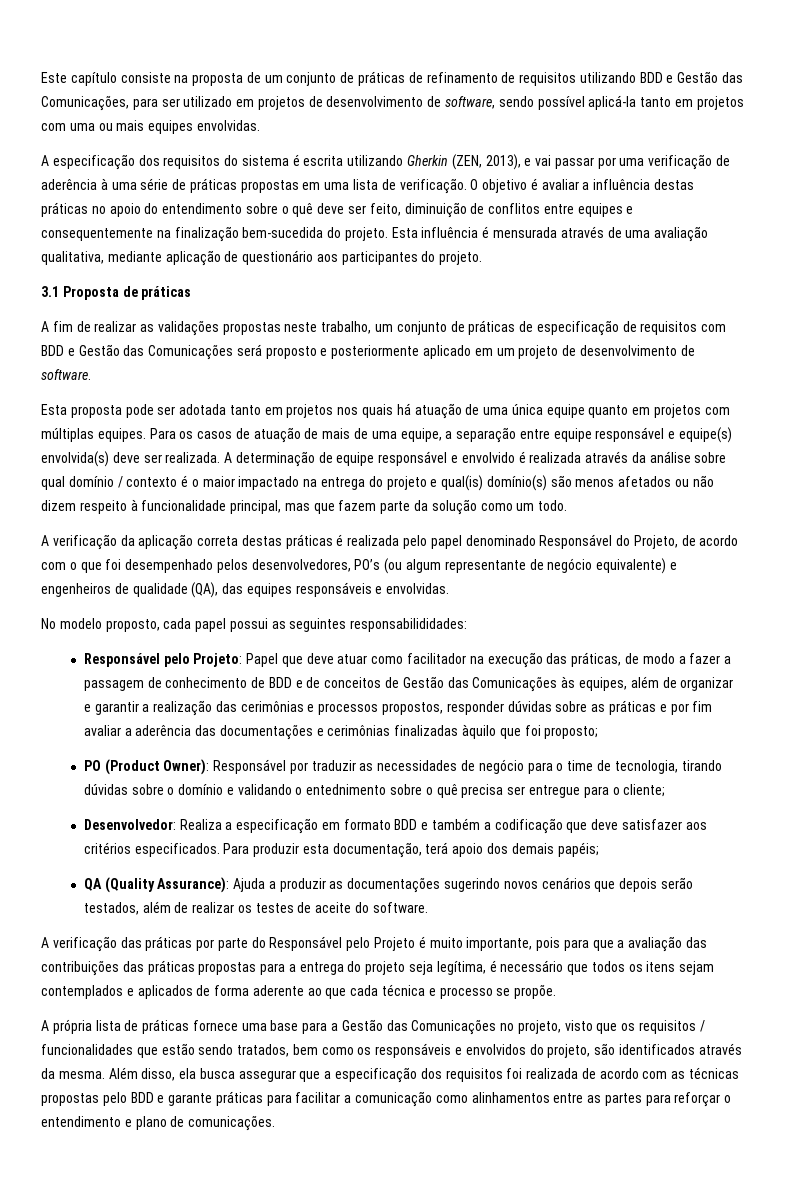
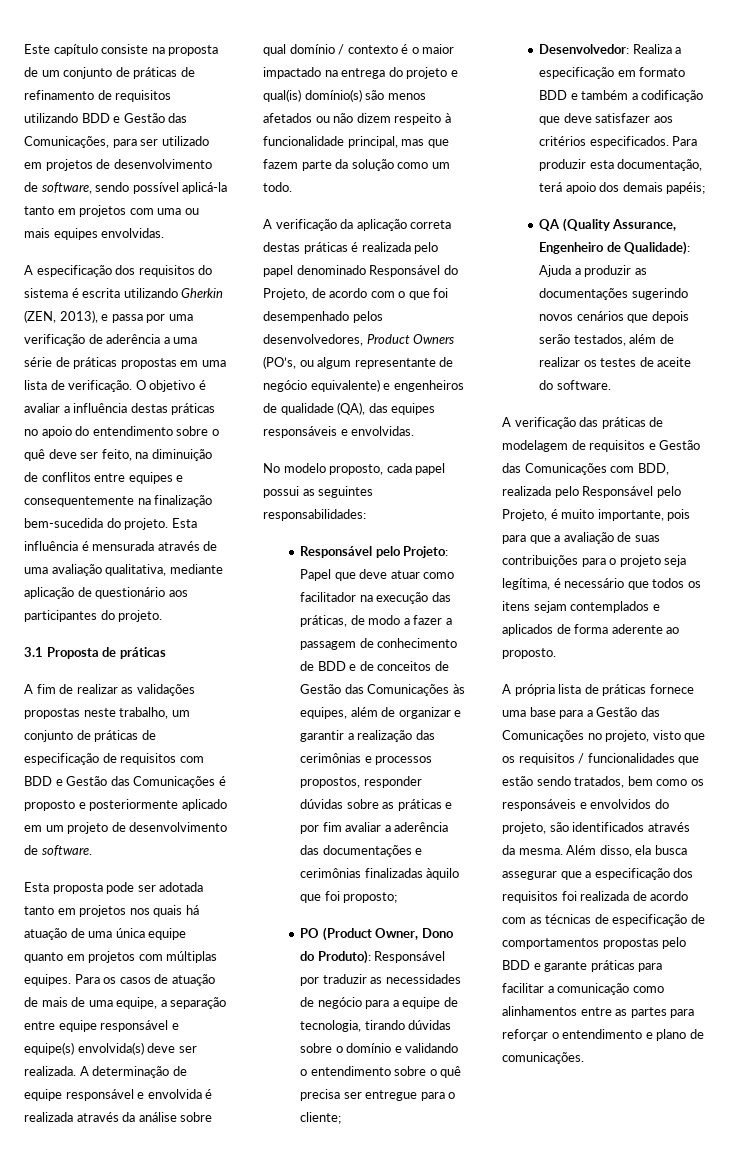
[535,155,594,169] vai passar -> [111,314,143,323] passa
[100,178,108,190] à -> [163,337,170,344] a
(401, 209) none -> [135,452,149,459] na
[236,344,262,356] será -> [218,776,226,786] é
[461,452,515,463] envolvido -> [147,1089,202,1099] envolvida
[354,558,403,574] PO’s (ou -> [366,334,455,344] [263,356,314,369] Product Owners (PO’s, ou
[350,618,468,632] responsabilididades: -> [263,509,366,521] responsabilidades:
[163,759,210,775] Owner): -> [375,928,454,940] [300,950,371,964] Owner, Dono do Produto):
[556,760,594,771] o time -> [392,997,441,1009] a equipe
[306,784,387,795] entednimento -> [310,1066,391,1076] entendimento
[157,877,230,893] Assurance): -> [612,219,677,231] [539,241,691,255] Assurance, Engenheiro de Qualidade):
[196,936,416,951] por parte do Responsável pelo Projeto -> [649,417,664,427] [502,440,701,452] [502,463,669,475] [502,486,681,498] [502,509,547,521] de modelagem de requisitos e Gestão das Comunicações com BDD, realizada pelo Responsável pelo Projeto,
[686,937,708,948] [41,960,362,976] das contribuições das práticas propostas para a entrega do -> [617,532,660,542] [502,555,617,567] de suas contribuições para o
[325,984,557,999] que cada técnica e processo se propõe. -> [502,648,556,659] proposto.
(740, 1073) none -> [594,914,705,926] [502,938,599,949] de especificação de comportamentos

